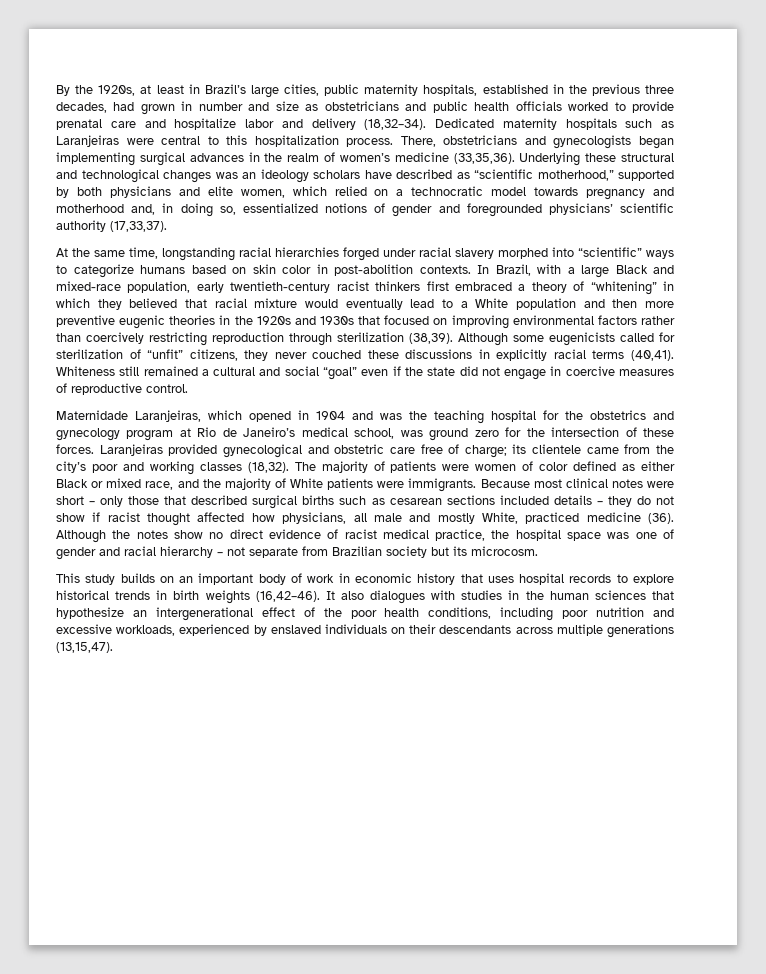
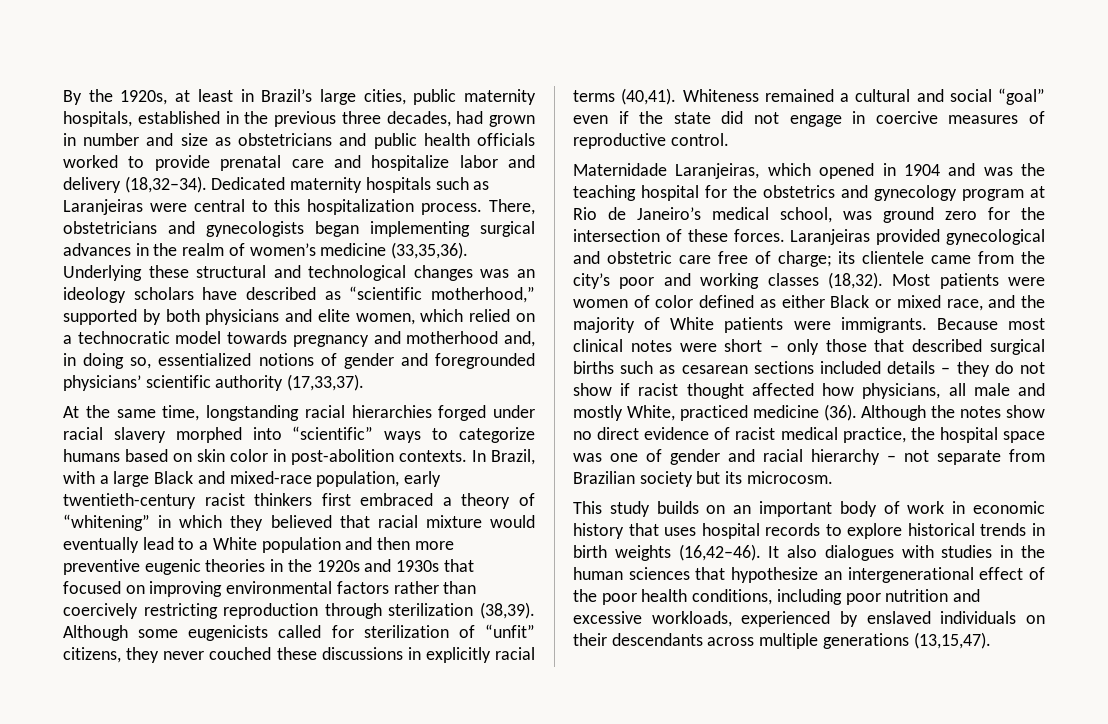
[119,366,140,376] still -> (759, 95) none
[294,461,385,473] The majority of -> [892,274,931,286] Most

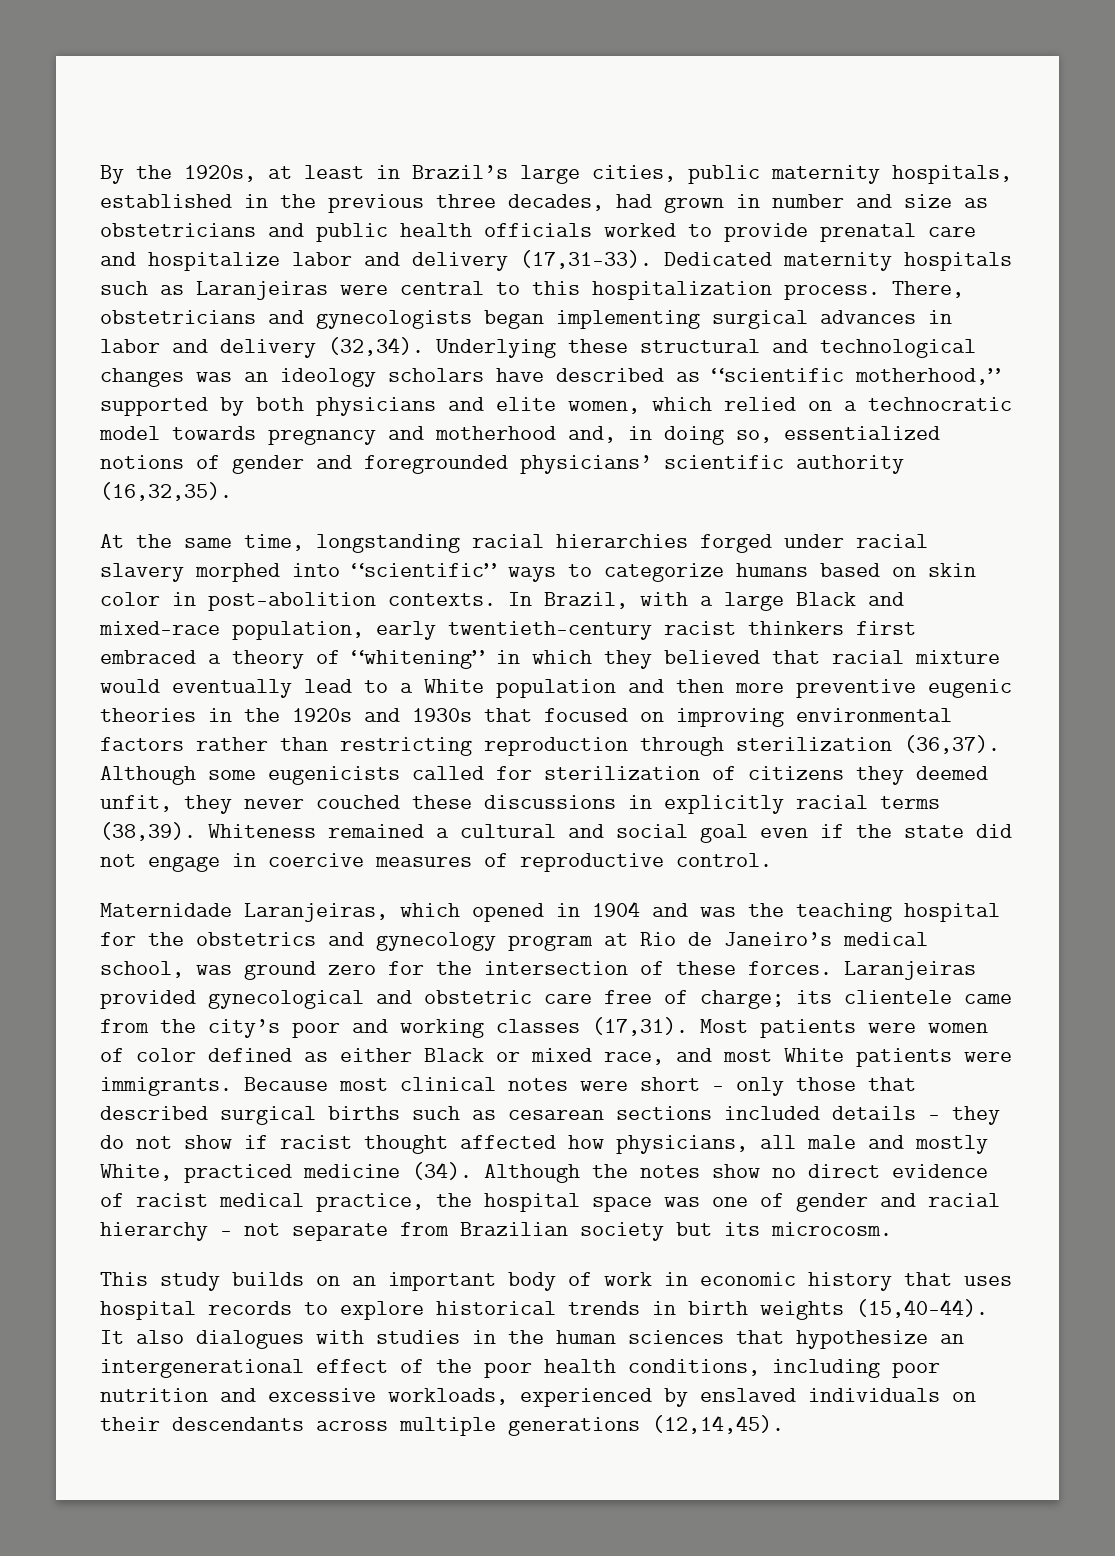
[124,176,207,193] (18,32–34). -> [520,250,652,269] (17,31–33).
[153,242,469,259] the realm of women’s medicine (33,35,36). -> [100,337,424,358] labor and delivery (32,34).
[287,374,365,391] (17,33,37). -> [100,482,232,501] (16,32,35).
[63,603,138,619] coercively -> (328, 744) none
[480,602,535,619] (38,39). -> [904,735,1000,754] (36,37).
[485,624,536,638] [63,647,121,663] “unfit” citizens, -> [748,766,988,785] [100,795,172,812] citizens they deemed unfit,
[621,88,677,105] (40,41). -> [100,822,196,841] (38,39).
[998,88,1045,105] “goal” -> [700,824,748,843] goal
[827,272,883,289] (18,32). -> [592,1017,688,1036] (17,31).
[1021,295,1045,308] [573,317,661,333] the majority of -> [723,1049,772,1062] most
[823,404,857,421] (36). -> [412,1162,472,1180] (34).
[678,544,761,561] (16,42–46). -> [856,1299,988,1318] (15,40–44).
[913,632,991,649] (13,15,47). -> [652,1415,784,1434] (12,14,45).

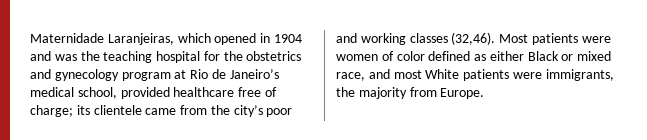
[100,165,1012,184] [100,194,988,213] [100,223,976,242] [100,250,1012,271] [100,281,964,300] [100,310,952,329] [100,337,976,358] [100,368,1000,387] [100,397,1012,416] [99,426,940,445] [100,455,904,474] [100,482,232,501] [100,534,928,553] [100,563,976,582] [100,592,904,611] [99,621,916,640] [100,650,1000,669] [100,679,1012,698] [100,708,952,727] [100,735,1000,756] [100,766,988,785] [100,795,940,814] [100,822,1012,843] [100,853,772,872] By the 1920s, at least in Brazil’s large cities, public maternity hospitals, established in the previous three decades, had grown in number and size as obstetricians and public health officials worked to provide prenatal care and hospitalize labor and delivery (17,31–33). Dedicated maternity hospitals such as Laranjeiras were central to this hospitalization process. There, obstetricians and gynecologists began implementing surgical advances in labor and delivery (32,34). Underlying these structural and technological changes was an ideology scholars have described as “scientific motherhood,” supported by both physicians and elite women, which relied on a technocratic model towards pregnancy and motherhood and, in doing so, essentialized notions of gender and foregrounded physicians’ scientific authority (16,32,35). // At the same time, longstanding racial hierarchies forged under racial slavery morphed into “scientific” ways to categorize humans based on skin color in post-abolition contexts. In Brazil, with a large Black and mixed-race population, early twentieth-century racist thinkers first embraced a theory of “whitening” in which they believed that racial mixture would eventually lead to a White population and then more preventive eugenic theories in the 1920s and 1930s that focused on improving environmental factors rather than restricting reproduction through sterilization (36,37). Although some eugenicists called for sterilization of citizens they deemed unfit, they never couched these discussions in explicitly racial terms (38,39). Whiteness remained a cultural and social goal even if the state did not engage in coercive measures of reproductive control. // -> (30, 38) none
[196,961,976,980] [100,990,592,1009] was ground zero for the intersection of these forces. Laranjeiras provided gynecological and obstetric care -> [120,87,235,99] provided healthcare
[592,1017,688,1036] (17,31). -> [451,32,496,45] (32,46).
[100,1077,916,1096] [100,1106,1000,1125] [100,1135,988,1154] [100,1162,988,1183] [100,1193,1000,1212] [100,1222,892,1241] [100,1272,1012,1291] [100,1299,988,1320] [100,1330,964,1349] [100,1359,940,1378] [100,1388,976,1407] [100,1415,784,1436] immigrants. Because most clinical notes were short – only those that described surgical births such as cesarean sections included details – they do not show if racist thought affected how physicians, all male and mostly White, practiced medicine (34). Although the notes show no direct evidence of racist medical practice, the hospital space was one of gender and racial hierarchy – not separate from Brazilian society but its microcosm. // This study builds on an important body of work in economic history that uses hospital records to explore historical trends in birth weights (15,40–44). It also dialogues with studies in the human sciences that hypothesize an intergenerational effect of the poor health conditions, including poor nutrition and excessive workloads, experienced by enslaved individuals on their descendants across multiple generations (12,14,45). -> [545,69,614,81] [336,87,485,99] immigrants, the majority from Europe.

